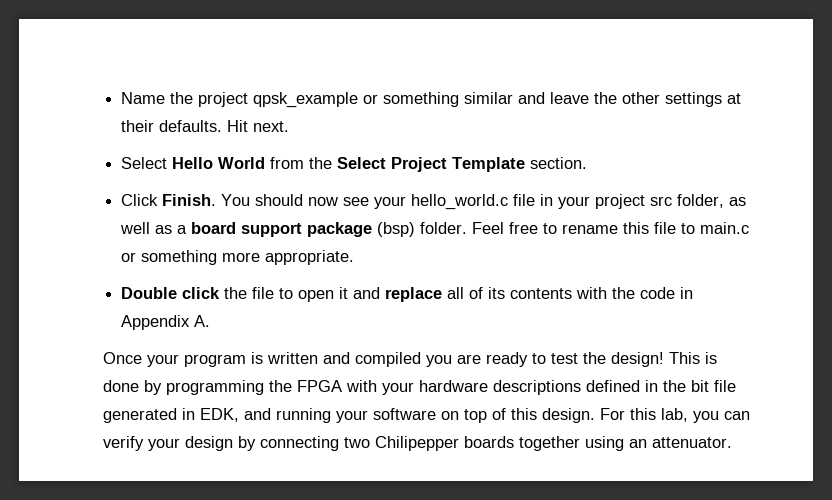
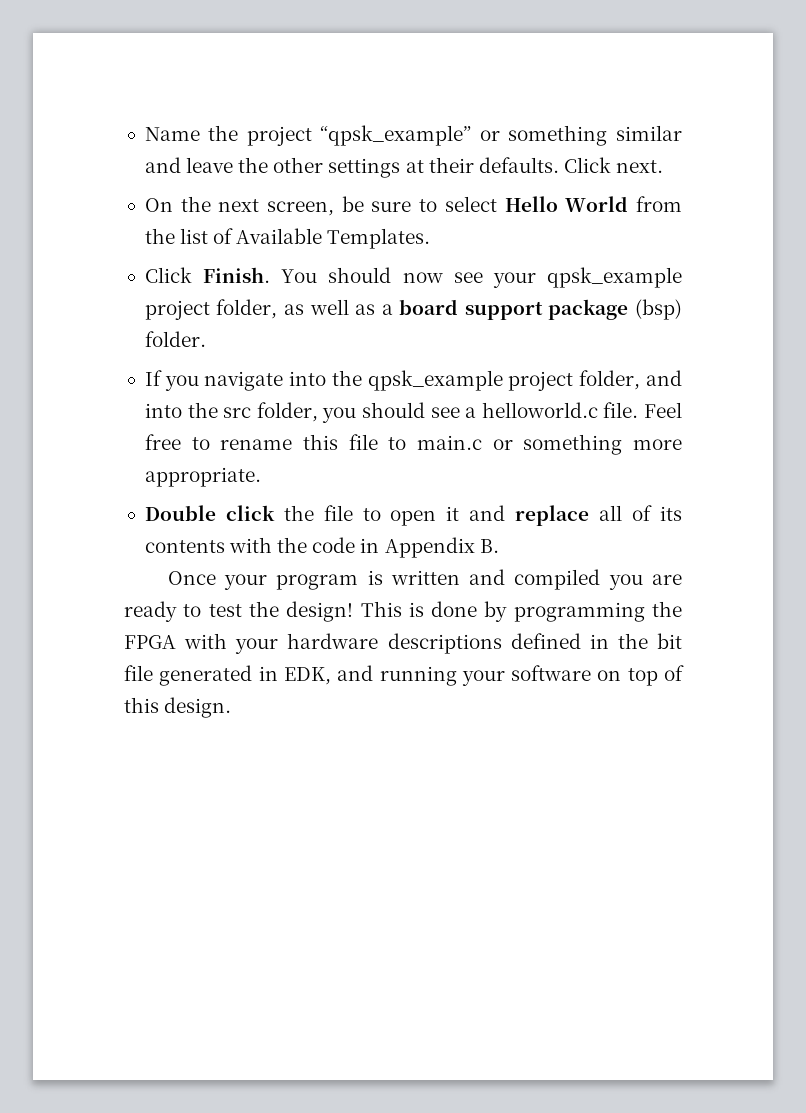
[253,92,359,108] qpsk_example -> [320,125,472,146] “qpsk_example”
[227,120,249,132] Hit -> [563,157,611,173] Click
[121,157,588,172] Select Hello World from the Select Project Template section. -> [144,196,682,216] [144,228,431,249] On the next screen, be sure to select Hello World from the list of Available Templates.
[411,194,673,210] hello_world.c file in your project src -> [547,267,682,288] [144,300,210,320] qpsk_example project
(468, 228) none -> [144,370,683,391] [144,402,639,423] // If you navigate into the qpsk_example project folder, and into the src folder, you should see a helloworld.c file.
[194,315,211,327] A. -> [479,539,499,553] B.
[600,408,750,423] [103,436,732,451] For this lab, you can verify your design by connecting two Chilipepper boards together using an attenuator. -> (232, 707) none

